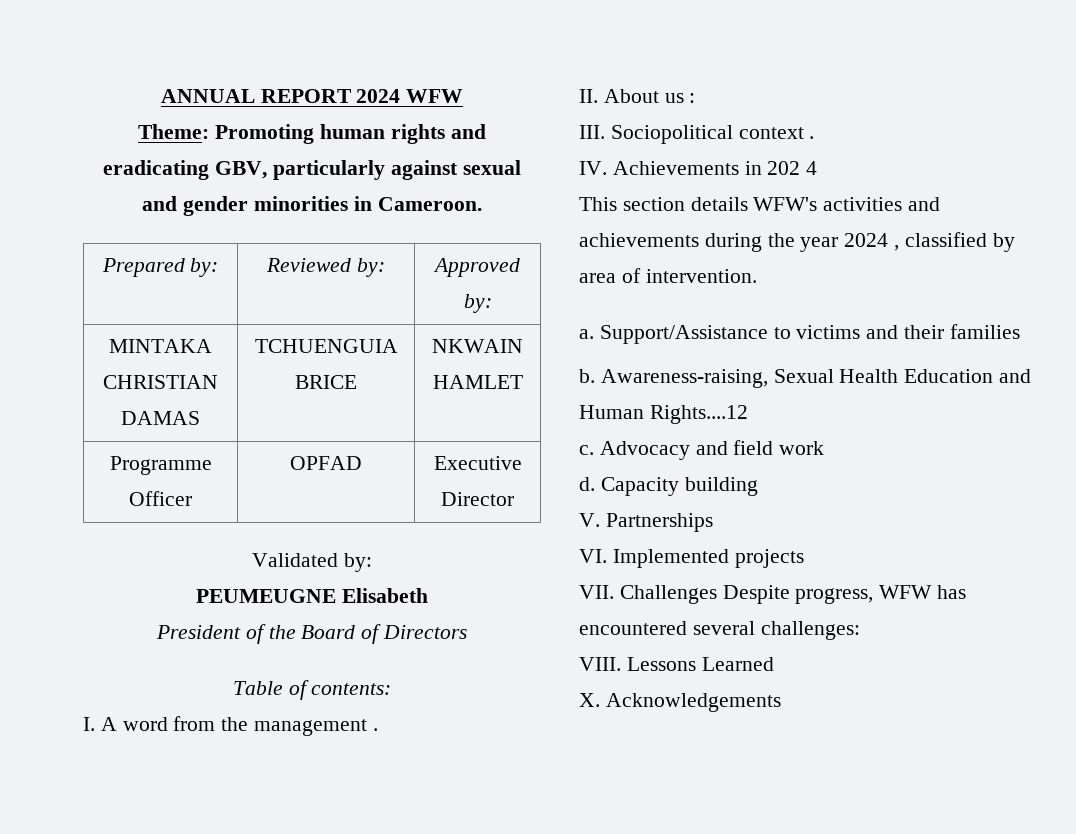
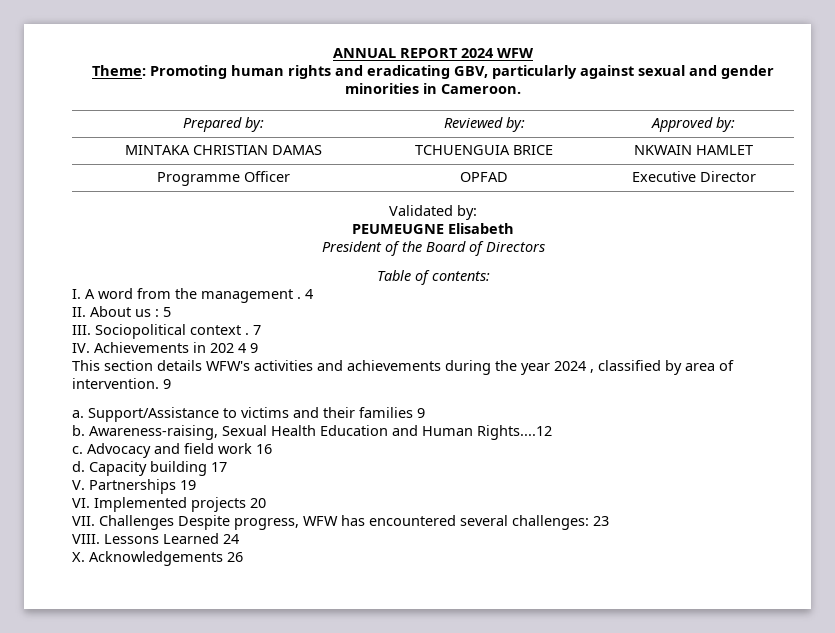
(378, 729) none -> [305,289,313,299] 4
(696, 98) none -> [163,307,171,317] 5
(815, 137) none -> [253,325,261,335] 7
(818, 168) none -> [250,343,258,353] 9
(757, 276) none -> [163,379,171,389] 9
(1020, 331) none -> [417,408,425,418] 9
(825, 448) none -> [256,444,272,454] 16
(758, 486) none -> [211,462,227,472] 17
(713, 522) none -> [180,480,196,490] 19
(804, 558) none -> [250,498,266,508] 20
(860, 630) none -> [593,516,609,526] 23
(774, 664) none -> [223,534,239,544] 24
(781, 702) none -> [227,552,243,562] 26

